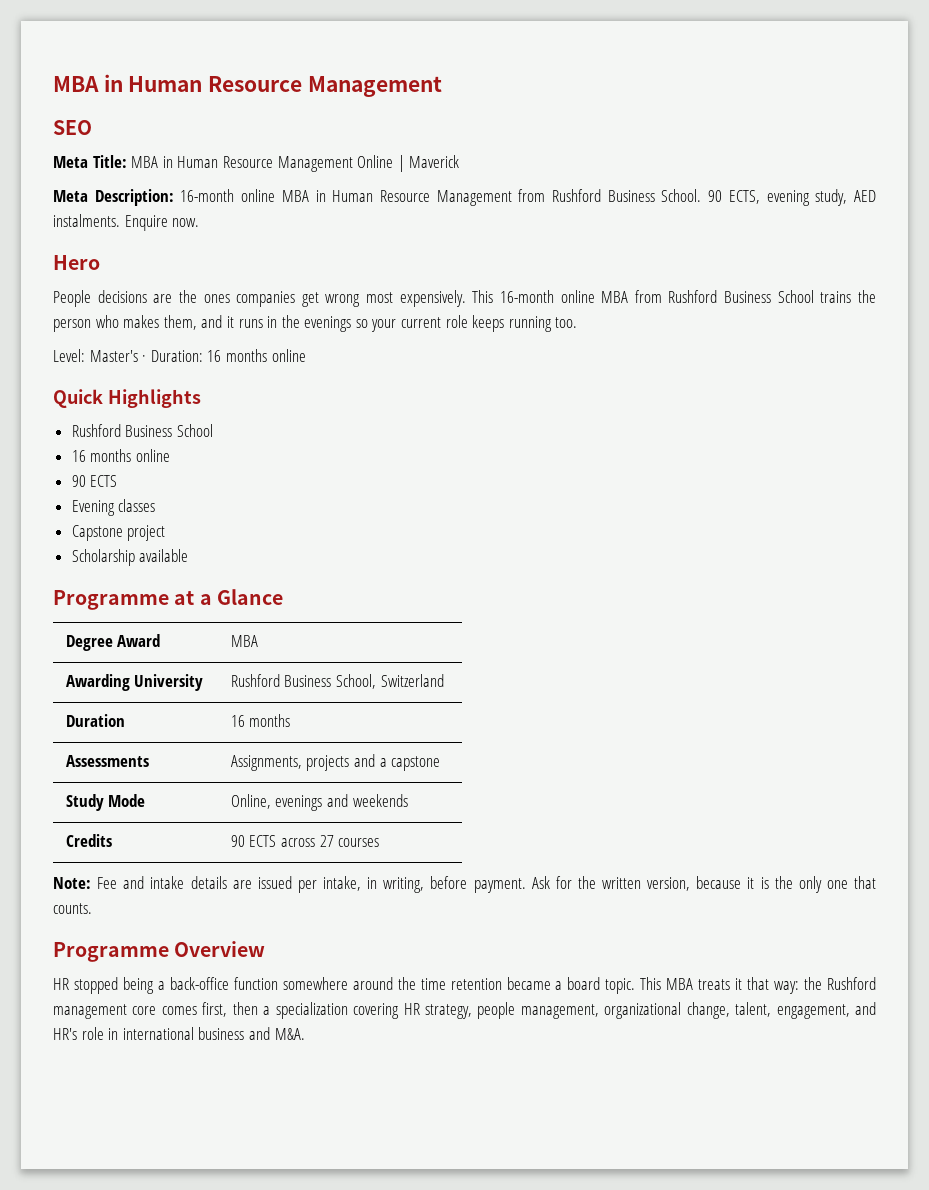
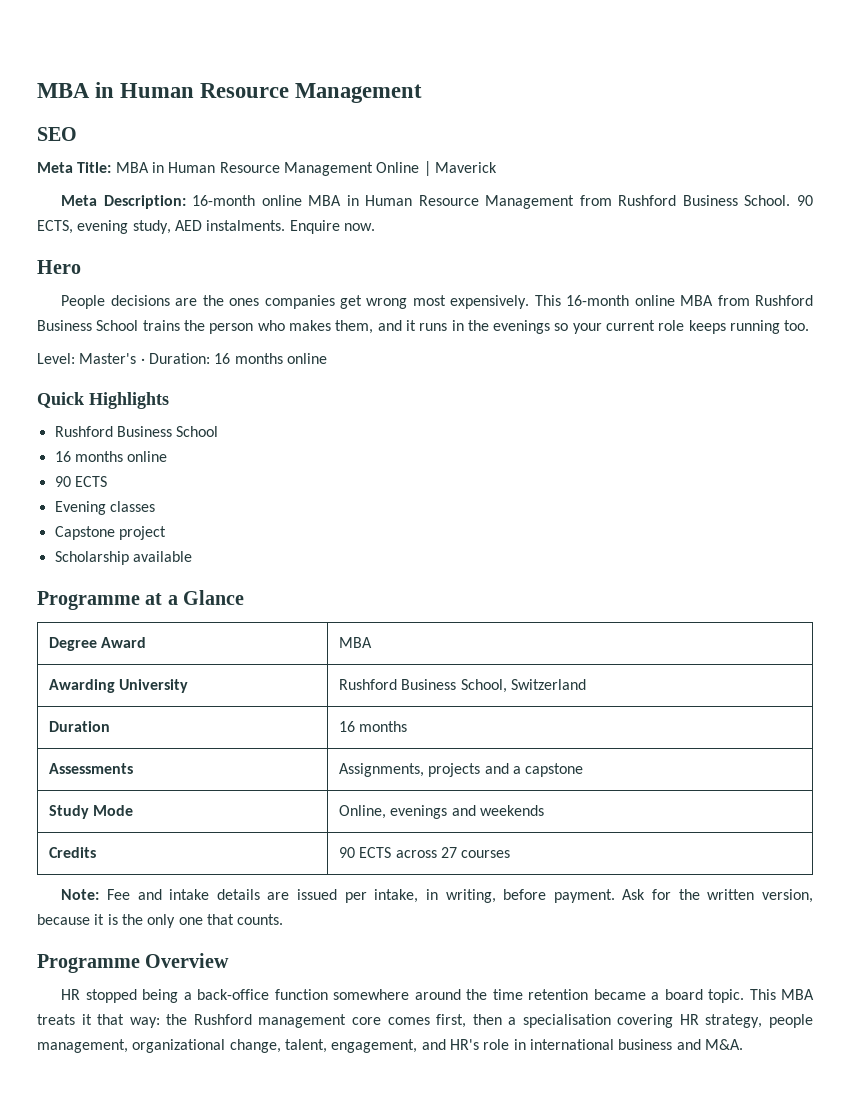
[275,1002,348,1019] specialization -> [522,1014,611,1028] specialisation

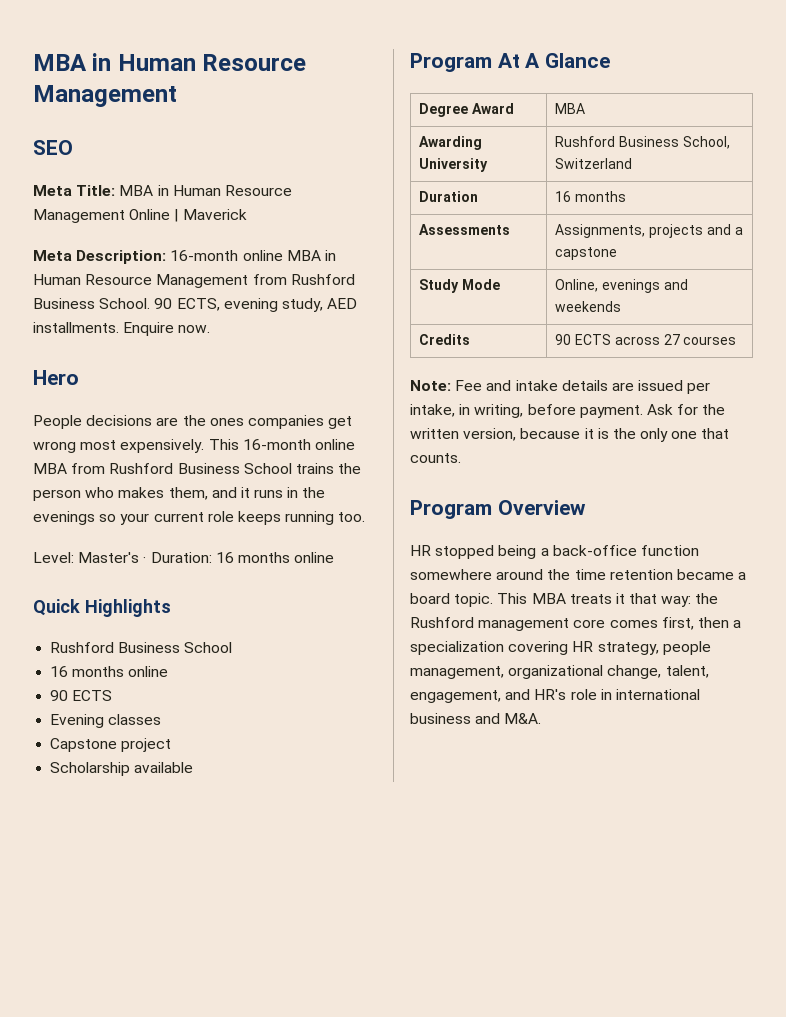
[206,220,286,231] instalments. -> [33,322,119,333] installments.
[37,591,178,610] Programme at a -> [410,53,541,72] Program At A
[37,954,140,973] Programme -> [410,500,492,519] Program
[522,1014,611,1028] specialisation -> [410,641,504,655] specialization

